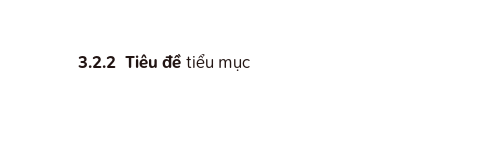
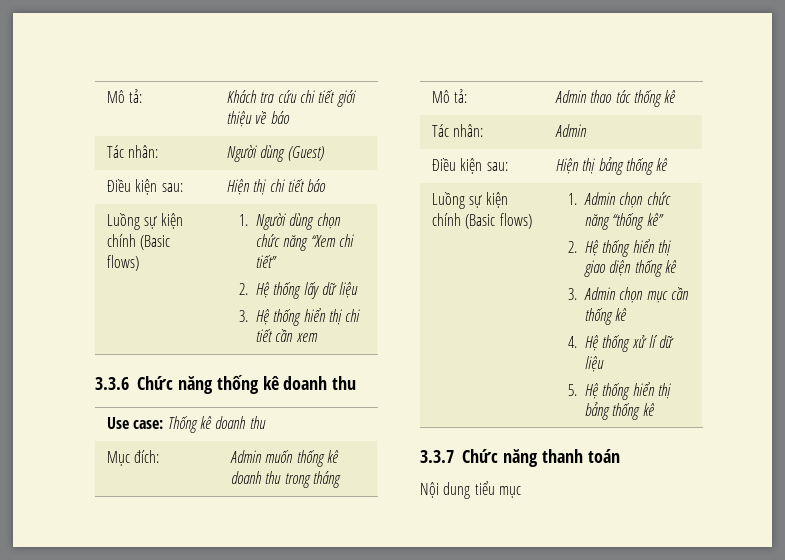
[77,53,182,69] 3.2.2 Tiêu đề -> [107,89,143,103] [227,90,356,107] [227,111,290,127] [107,145,159,158] [227,145,324,162] [107,179,183,195] [227,179,327,195] [107,213,183,230] [107,234,171,250] [107,255,140,271] [238,213,341,230] [255,234,354,251] [255,255,277,268] [238,282,359,299] [238,308,361,326] [255,329,318,342] [95,375,357,394] [107,416,266,433] [107,450,160,466] [230,450,340,467] [231,471,342,488] [432,89,468,103] [555,90,677,107] [432,124,484,137] [555,124,588,137] [432,158,508,174] [556,157,669,175] [432,192,508,209] [432,213,532,229] [567,192,671,208] [584,213,664,230] [567,239,671,257] [583,260,677,277] [567,287,689,303] [584,308,628,325] [567,335,675,352] [584,356,604,372] [567,382,671,400] [584,402,655,420] [420,449,620,467] [420,482,471,499] Mô tả: | Khách tra cứu chi tiết giới thiệu về báo // Tác nhân: | Người dùng (Guest) // Điều kiện sau: | Hiện thị chi tiết báo // Luồng sự kiện chính (Basic flows) | 1. Người dùng chọn chức năng “Xem chi tiết” // 2. Hệ thống lấy dữ liệu // 3. Hệ thống hiển thị chi tiết cần xem // 3.3.6 Chức năng thống kê doanh thu // Use case: Thống kê doanh thu // Mục đích: | Admin muốn thống kê doanh thu trong tháng // Mô tả: | Admin thao tác thống kê // Tác nhân: | Admin // Điều kiện sau: | Hiện thị bảng thống kê // Luồng sự kiện chính (Basic flows) | 1. Admin chọn chức năng “thống kê” // 2. Hệ thống hiển thị giao diện thống kê // 3. Admin chọn mục cần thống kê // 4. Hệ thống xử lí dữ liệu // 5. Hệ thống hiển thị bảng thống kê // 3.3.7 Chức năng thanh toán // Nội dung

